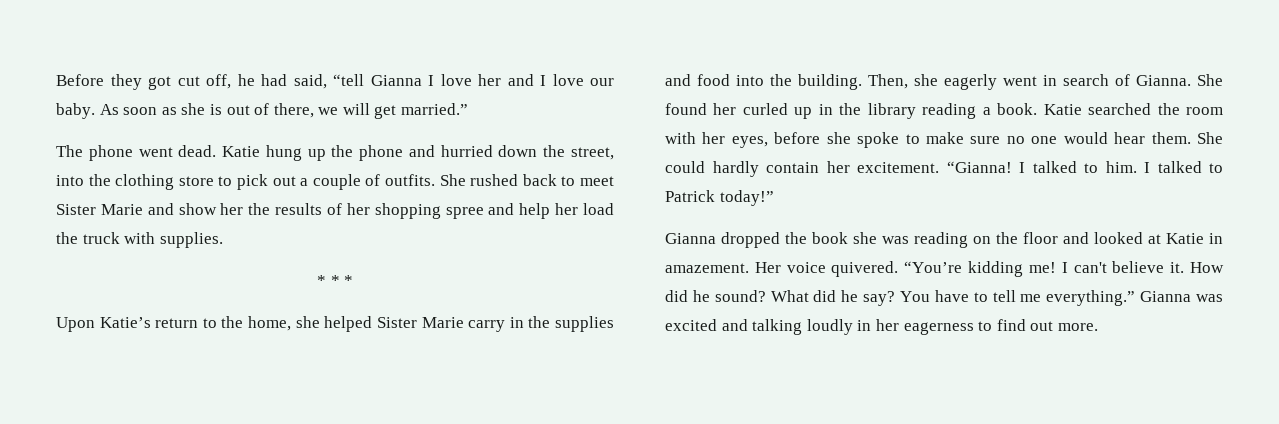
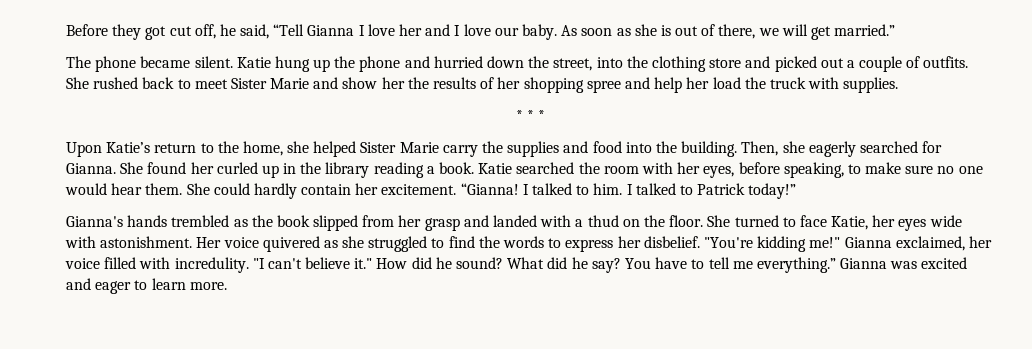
[261,74,364,89] had said, “tell -> [240,24,305,39] said, “Tell
[138,145,217,157] went dead. -> [140,56,233,68] became silent.
[218,174,268,190] to pick -> [745,56,817,72] and picked
[509,317,524,328] in -> (478, 151) none
[1003,74,1130,86] went in search of -> [859,141,943,153] searched for
[826,132,900,148] she spoke -> [783,162,844,178] speaking,
[665,232,1223,248] [665,261,1068,277] Gianna dropped the book she was reading on the floor and looked at Katie in amazement. Her voice quivered. “You’re kidding me! I -> [66,215,962,231] [65,236,992,252] [65,257,265,273] Gianna's hands trembled as the book slipped from her grasp and landed with a thud on the floor. She turned to face Katie, her eyes wide with astonishment. Her voice quivered as she struggled to find the words to express her disbelief. "You're kidding me!" Gianna exclaimed, her voice filled with incredulity. "I
[1170,262,1185,273] it. -> [354,258,373,269] it."
[752,319,1054,335] talking loudly in her eagerness to find out -> [95,278,186,294] eager to learn

